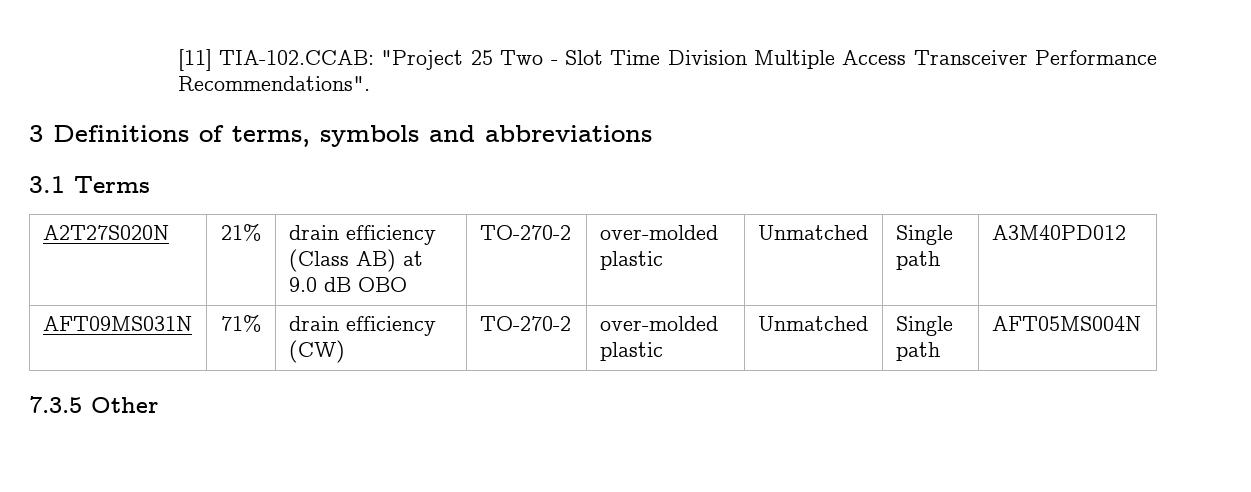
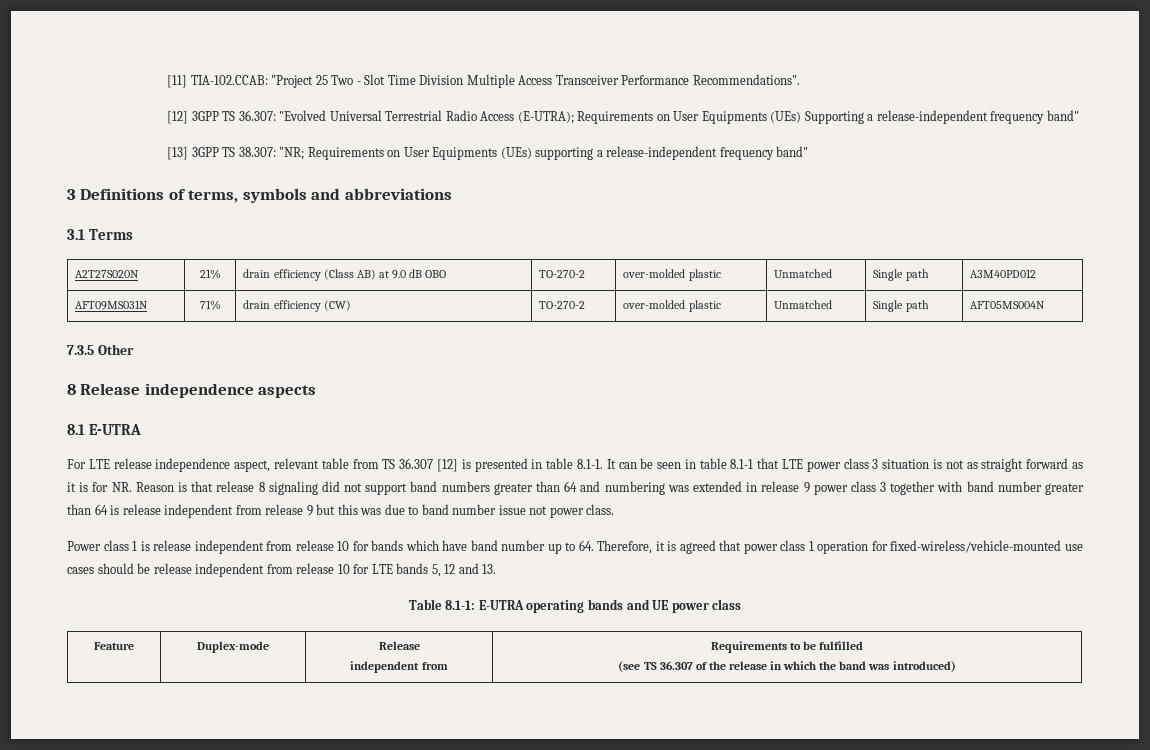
(370, 83) none -> [167,110,1079,124] [167,146,809,160] // [12] 3GPP TS 36.307: "Evolved Universal Terrestrial Radio Access (E-UTRA); Requirements on User Equipments (UEs) Supporting a release-independent frequency band" // [13] 3GPP TS 38.307: "NR; Requirements on User Equipments (UEs) supporting a release-independent frequency band"
(158, 405) none -> [67,383,317,398] [67,424,142,435] [67,458,1083,472] [67,481,1084,495] [67,504,615,518] [67,540,1083,554] [67,563,497,577] [408,599,742,613] [94,642,134,650] [197,641,269,653] [378,641,420,650] [350,661,448,673] [710,641,864,653] [618,661,956,672] // 8 Release independence aspects // 8.1 E-UTRA // For LTE release independence aspect, relevant table from TS 36.307 [12] is presented in table 8.1-1. It can be seen in table 8.1-1 that LTE power class 3 situation is not as straight forward as it is for NR. Reason is that release 8 signaling did not support band numbers greater than 64 and numbering was extended in release 9 power class 3 together with band number greater than 64 is release independent from release 9 but this was due to band number issue not power class. // Power class 1 is release independent from release 10 for bands which have band number up to 64. Therefore, it is agreed that power class 1 operation for fixed-wireless/vehicle-mounted use cases should be release independent from release 10 for LTE bands 5, 12 and 13. // Table 8.1-1: E-UTRA operating bands and UE power class // Feature | Duplex-mode | Release // independent from | Requirements to be fulfilled // (see TS 36.307 of the release in which the band was introduced)

